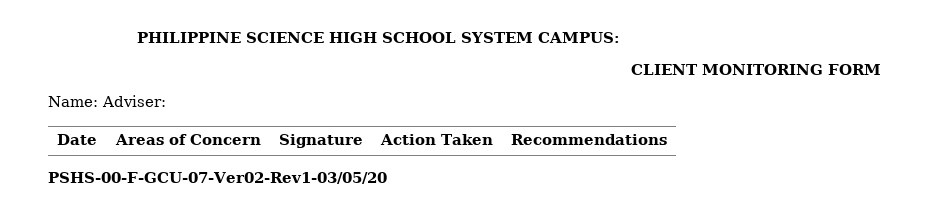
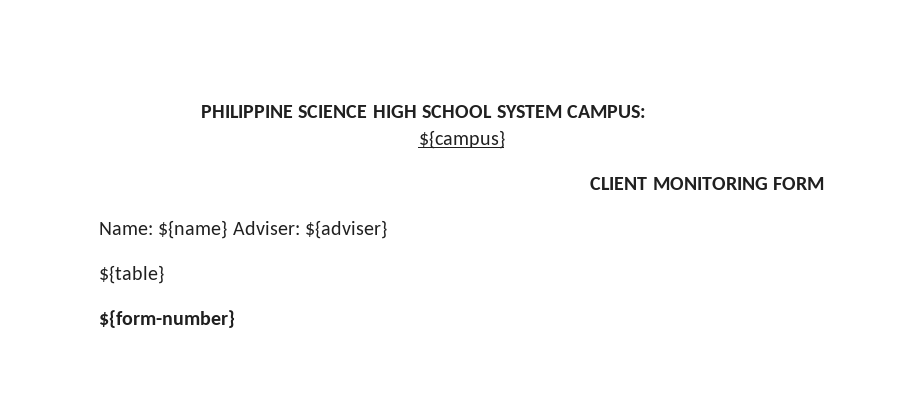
(621, 37) none -> [418,130,505,149] // ${campus}
(98, 101) none -> [158,220,228,239] ${name}
[56,134,97,145] [114,134,261,145] [278,134,363,148] [379,134,493,145] [510,134,667,145] [48,172,387,184] // Date | Areas of Concern | Signature | Action Taken | Recommendations // PSHS-00-F-GCU-07-Ver02-Rev1-03/05/20 -> [305,220,388,239] [99,265,164,284] [99,310,235,328] ${adviser} // ${table} // ${form-number}

